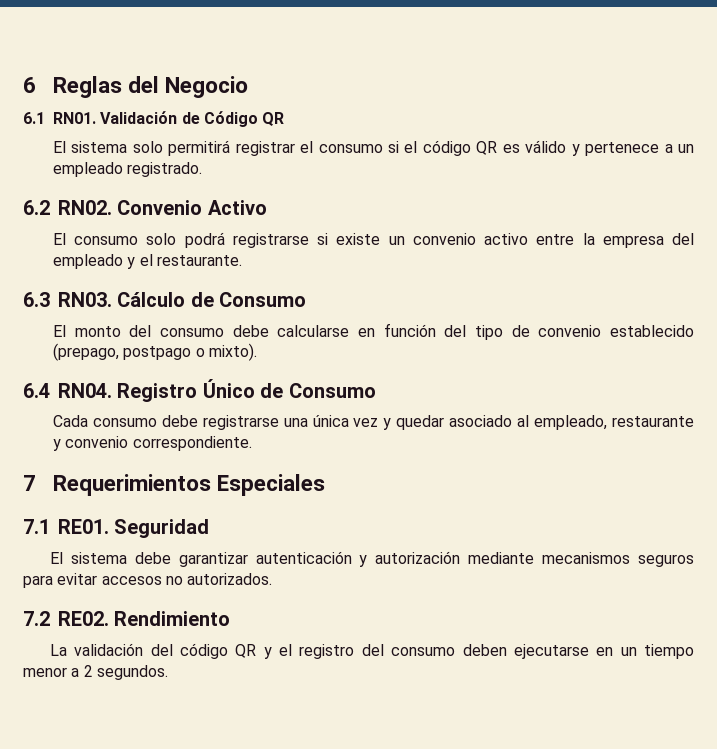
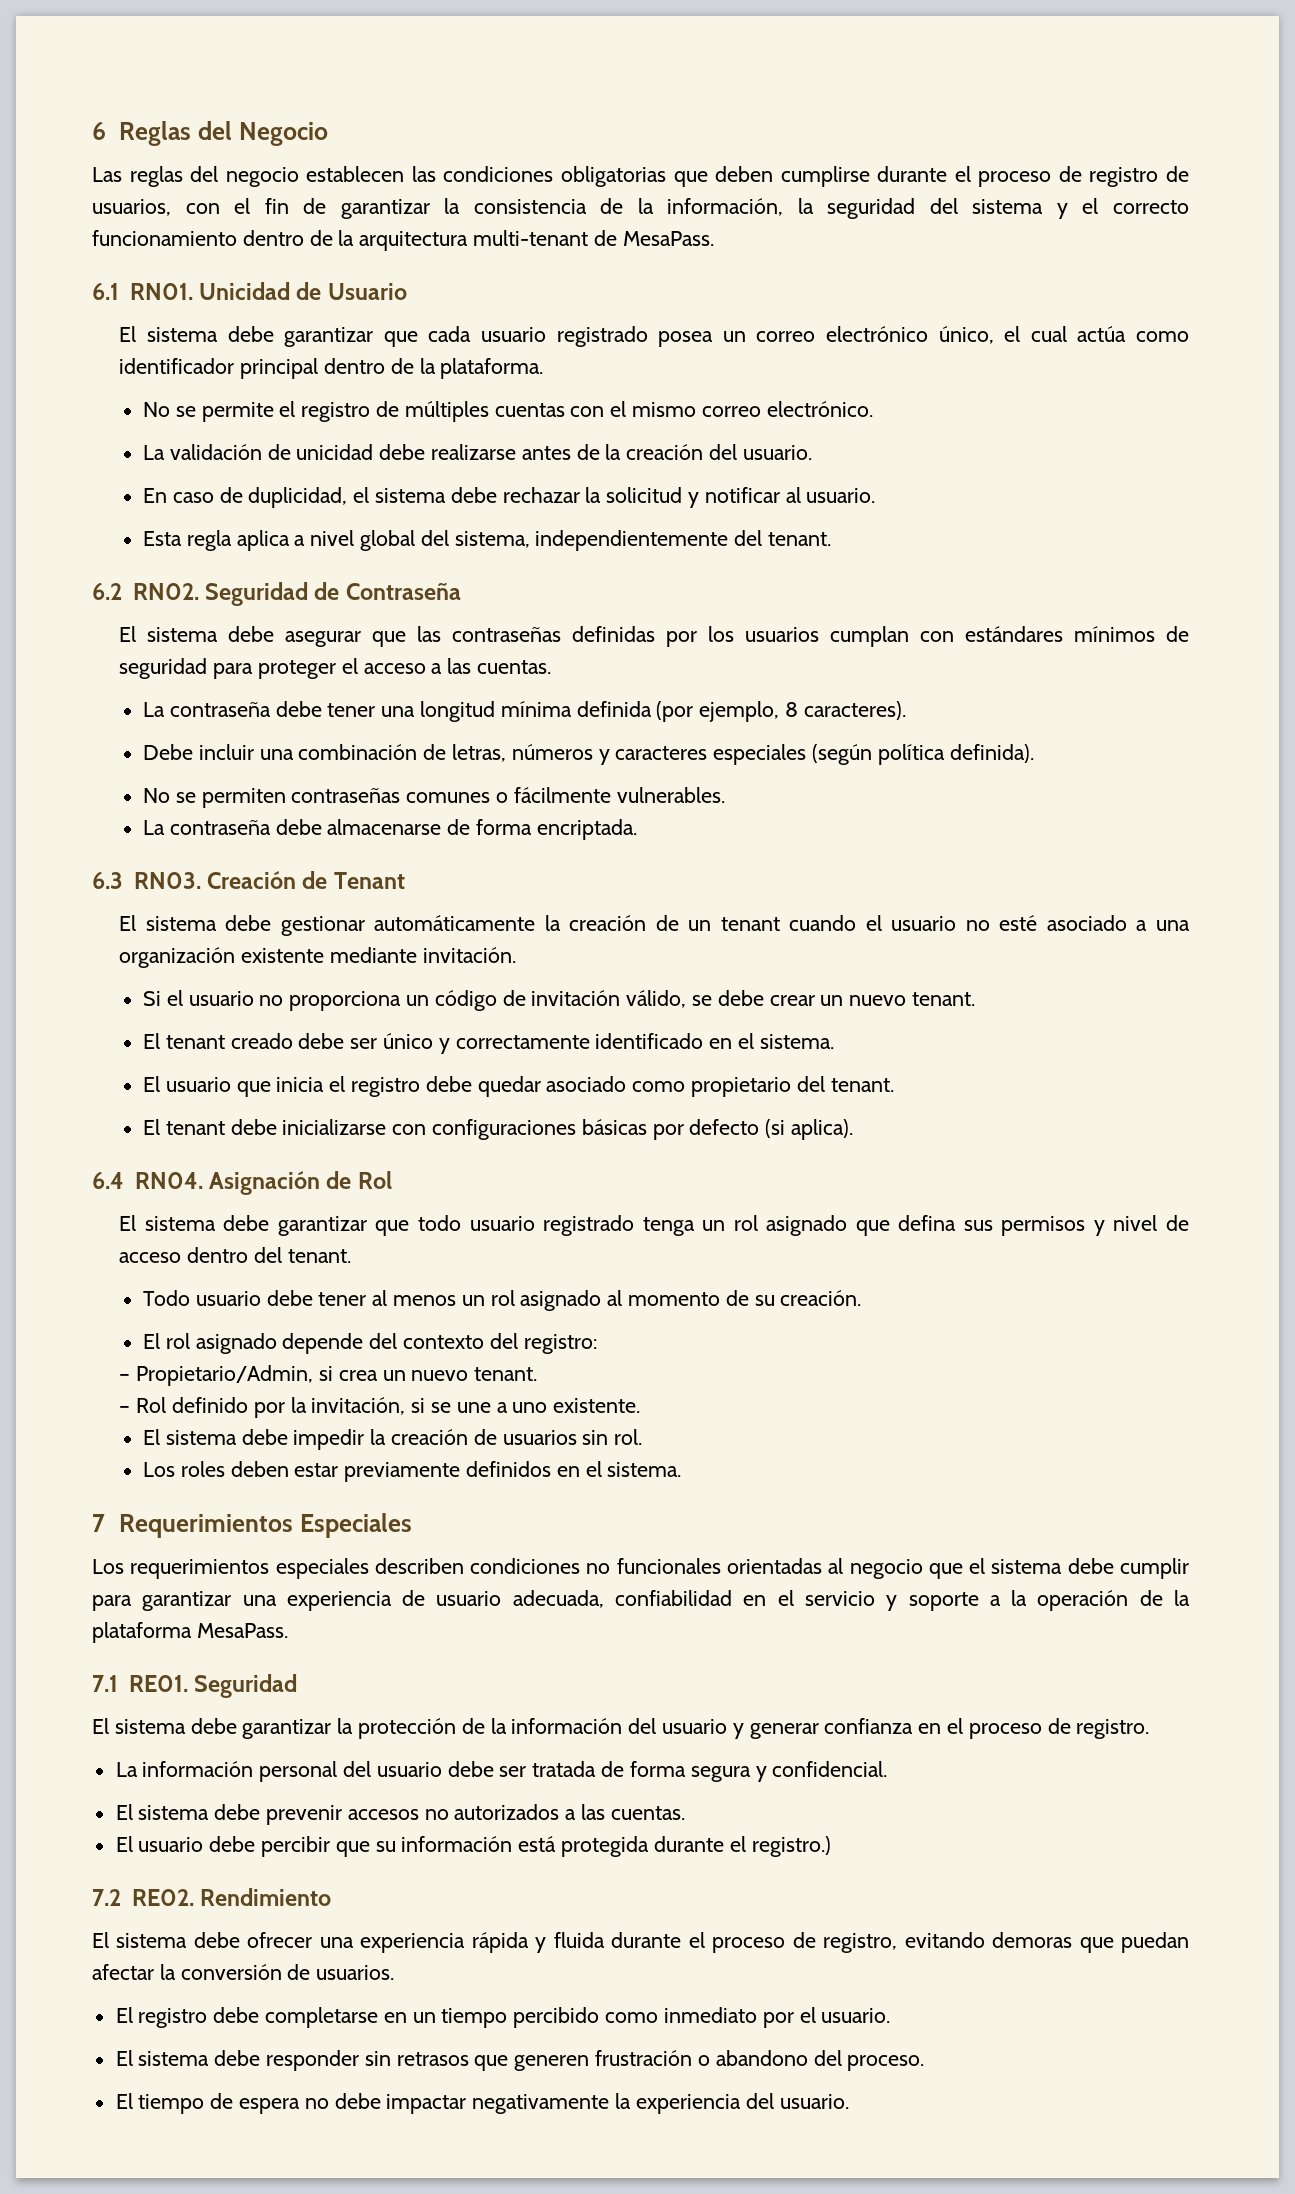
[23,111,285,127] [52,140,695,156] [52,162,203,177] [23,200,267,215] [52,232,694,248] [52,254,242,269] [23,292,307,307] [52,323,694,340] [52,343,257,361] [23,379,376,402] [52,415,694,430] [52,436,252,451] [23,474,325,496] 6.1 RN01. Validación de Código QR // El sistema solo permitirá registrar el consumo si el código QR es válido y pertenece a un empleado registrado. // 6.2 RN02. Convenio Activo // El consumo solo podrá registrarse si existe un convenio activo entre la empresa del empleado y el restaurante. // 6.3 RN03. Cálculo de Consumo // El monto del consumo debe calcularse en función del tipo de convenio establecido (prepago, postpago o mixto). // 6.4 RN04. Registro Único de Consumo // Cada consumo debe registrarse una única vez y quedar asociado al empleado, restaurante y convenio correspondiente. // 7 Requerimientos Especiales -> [92,166,1189,187] [92,198,1189,219] [92,230,714,251] [92,282,407,300] [119,326,1190,347] [119,358,544,379] [142,401,873,422] [142,444,812,460] [142,487,876,508] [142,530,831,551] [92,582,461,606] [119,626,1189,647] [119,658,551,679] [142,701,906,722] [142,744,1034,765] [142,787,725,808] [142,819,637,840] [92,871,405,889] [119,915,1190,936] [119,947,516,968] [142,990,976,1011] [142,1033,834,1054] [142,1076,894,1097] [142,1119,853,1140] [92,1171,392,1195] [119,1215,1189,1236] [119,1247,351,1263] [142,1290,862,1311] [142,1333,597,1354] [119,1365,538,1386] [119,1397,641,1418] [142,1429,643,1450] [142,1461,682,1482] [92,1513,413,1538] [92,1558,1190,1579] [92,1590,1190,1611] [92,1622,288,1643] Las reglas del negocio establecen las condiciones obligatorias que deben cumplirse durante el proceso de registro de usuarios, con el fin de garantizar la consistencia de la información, la seguridad del sistema y el correcto funcionamiento dentro de la arquitectura multi-tenant de MesaPass. // 6.1 RN01. Unicidad de Usuario // El sistema debe garantizar que cada usuario registrado posea un correo electrónico único, el cual actúa como identificador principal dentro de la plataforma. // No se permite el registro de múltiples cuentas con el mismo correo electrónico. // La validación de unicidad debe realizarse antes de la creación del usuario. // En caso de duplicidad, el sistema debe rechazar la solicitud y notificar al usuario. // Esta regla aplica a nivel global del sistema, independientemente del tenant. // 6.2 RN02. Seguridad de Contraseña // El sistema debe asegurar que las contraseñas definidas por los usuarios cumplan con estándares mínimos de seguridad para proteger el acceso a las cuentas. // La contraseña debe tener una longitud mínima definida (por ejemplo, 8 caracteres). // Debe incluir una combinación de letras, números y caracteres especiales (según política definida). // No se permiten contraseñas comunes o fácilmente vulnerables. // La contraseña debe almacenarse de forma encriptada. // 6.3 RN03. Creación de Tenant // El sistema debe gestionar automáticamente la creación de un tenant cuando el usuario no esté asociado a una organización existente mediante invitación. // Si el usuario no proporciona un código de invitación válido, se debe crear un nuevo tenant. // El tenant creado debe ser único y correctamente identificado en el sistema. // El usuario que inicia el registro debe quedar asociado como propietario del tenant. // El tenant debe inicializarse con configuraciones básicas por defecto (si aplica). // 6.4 RN04. Asignación de Rol // El sistema debe garantizar que todo usuario registrado tenga un rol asignado que defina sus permisos y nivel de acceso dentro del tenant. // Todo usuario debe tener al menos un rol asignado al momento de su creación. // El rol asignado depende del contexto del registro: // – Propietario/Admin, si crea un nuevo tenant. // – Rol definido por la invitación, si se une a uno existente. // El sistema debe impedir la creación de usuarios sin rol. // Los roles deben estar previamente definidos en el sistema. // 7 Requerimientos Especiales // Los requerimientos especiales describen condiciones no funcionales orientadas al negocio que el sistema debe cumplir para garantizar una experiencia de usuario adecuada, confiabilidad en el servicio y soporte a la operación de la plataforma MesaPass.
[255,551,694,567] [23,573,273,588] [23,611,231,626] [49,643,694,659] [23,665,168,680] autenticación y autorización mediante mecanismos seguros para evitar accesos no autorizados. // 7.2 RE02. Rendimiento // La validación del código QR y el registro del consumo deben ejecutarse en un tiempo menor a 2 segundos. -> [337,1718,1150,1739] [115,1761,888,1782] [115,1804,685,1825] [115,1836,831,1857] [92,1888,332,1906] [92,1932,1190,1953] [92,1964,395,1980] [115,2007,891,2028] [115,2050,925,2071] [115,2093,849,2114] la protección de la información del usuario y generar confianza en el proceso de registro. // La información personal del usuario debe ser tratada de forma segura y confidencial. // El sistema debe prevenir accesos no autorizados a las cuentas. // El usuario debe percibir que su información está protegida durante el registro.) // 7.2 RE02. Rendimiento // El sistema debe ofrecer una experiencia rápida y fluida durante el proceso de registro, evitando demoras que puedan afectar la conversión de usuarios. // El registro debe completarse en un tiempo percibido como inmediato por el usuario. // El sistema debe responder sin retrasos que generen frustración o abandono del proceso. // El tiempo de espera no debe impactar negativamente la experiencia del usuario.

